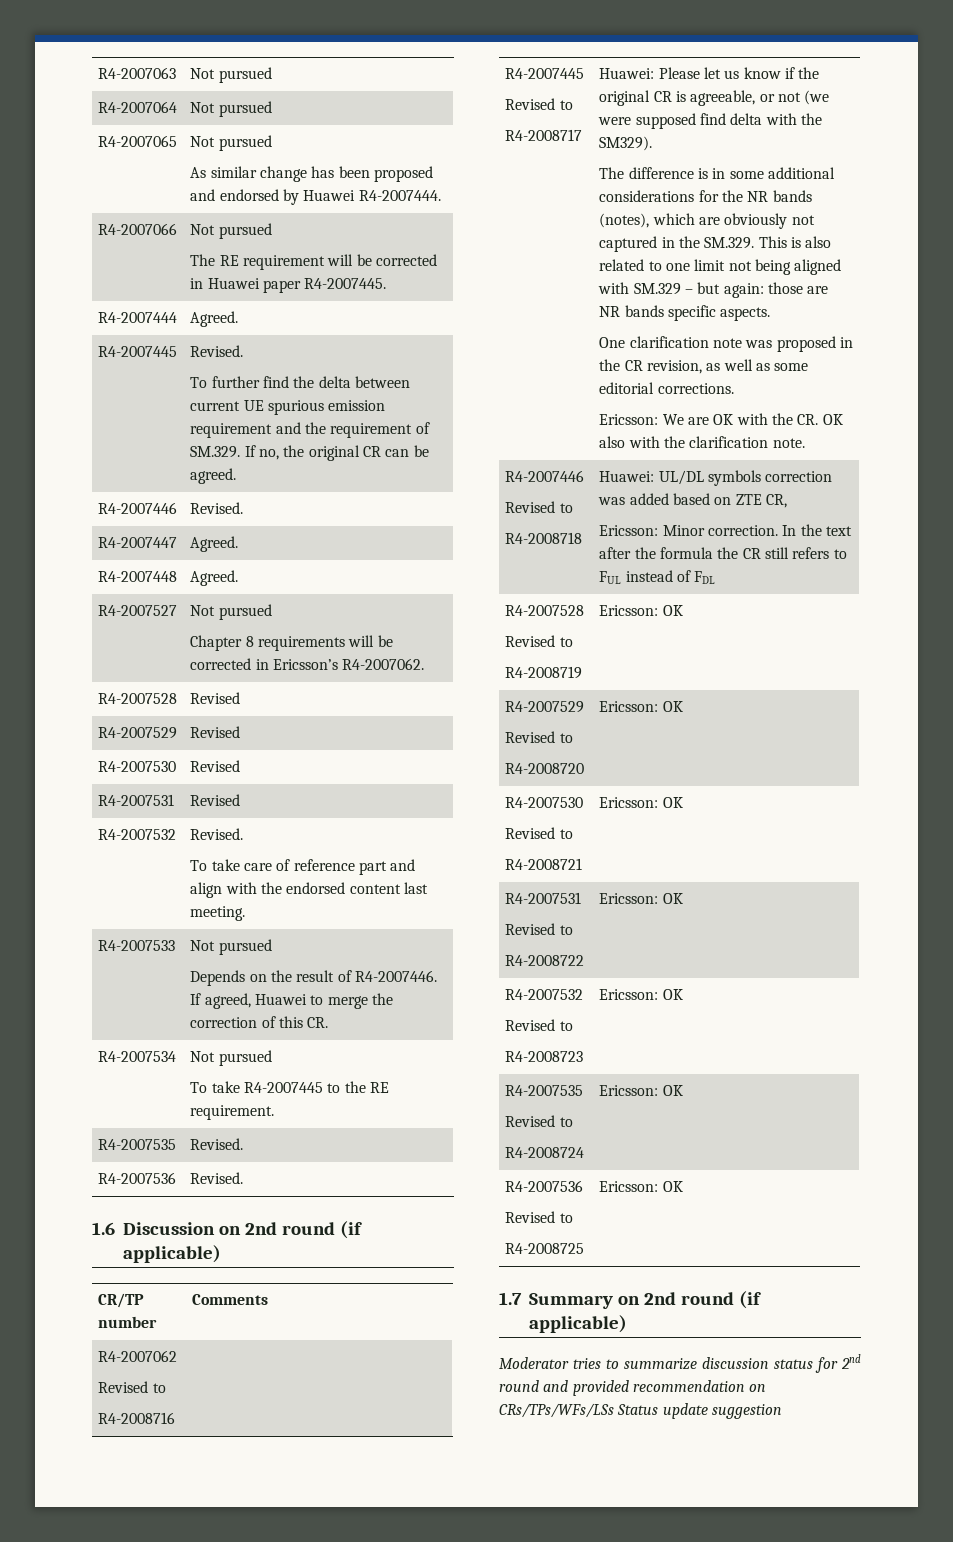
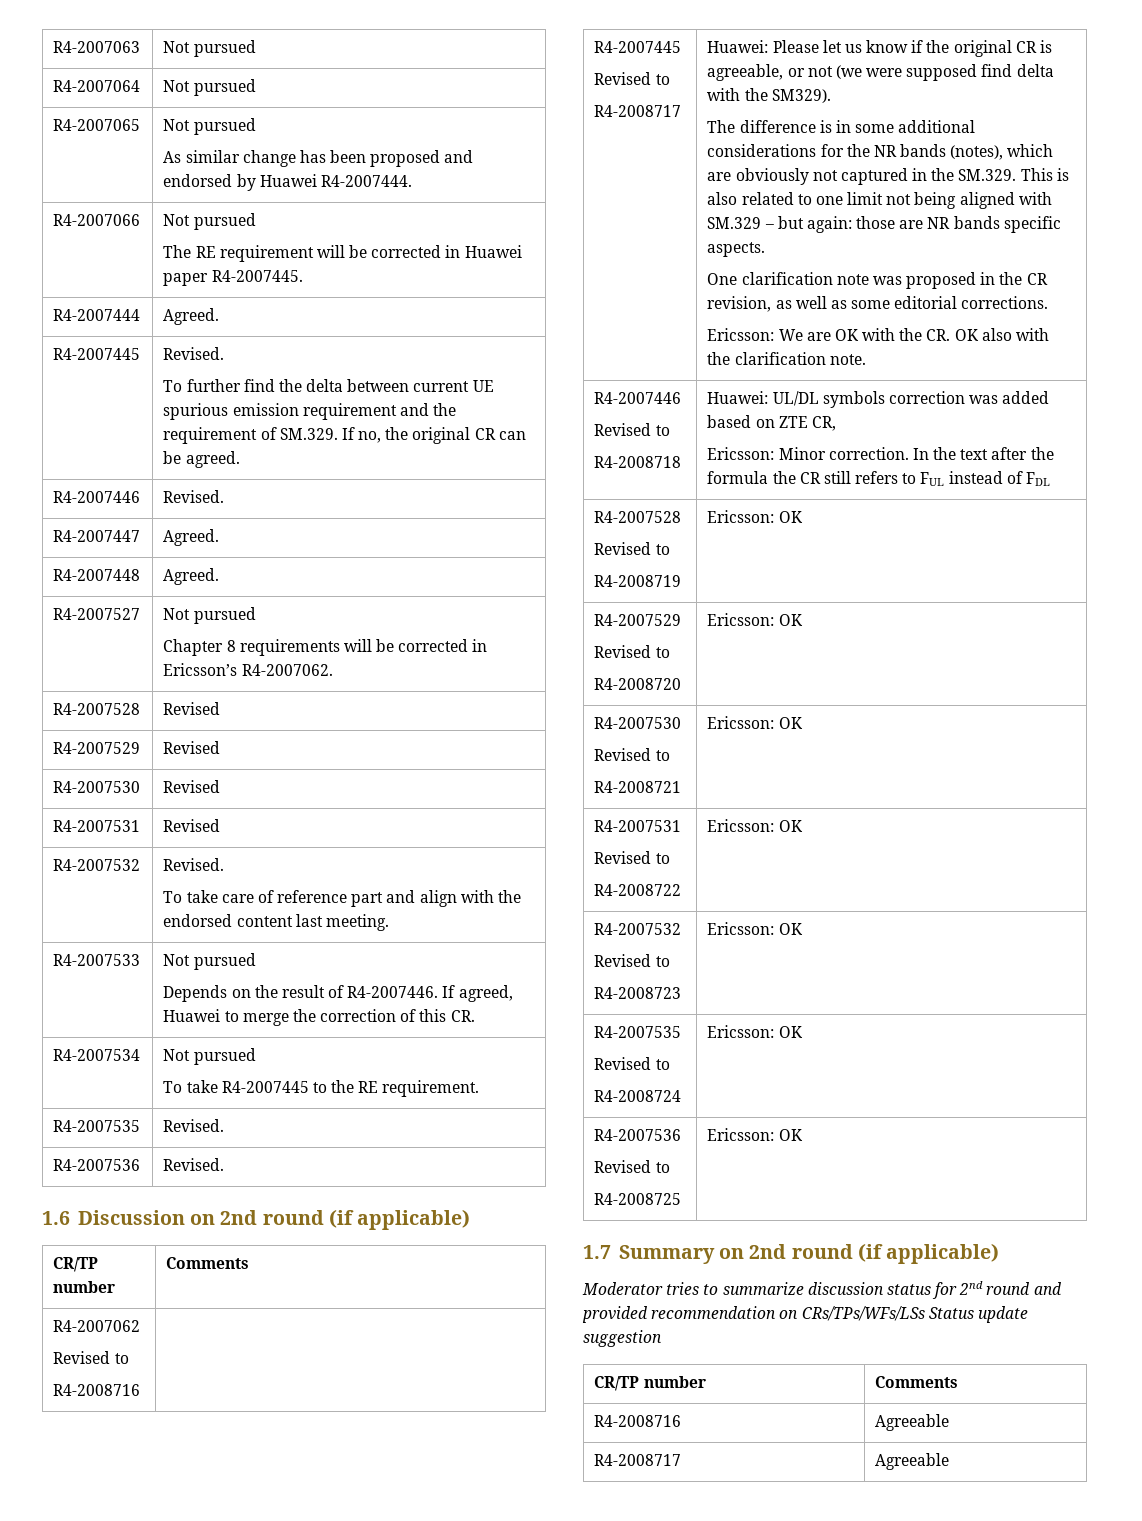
(782, 1411) none -> [594,1376,706,1391] [875,1376,959,1388] [594,1415,682,1427] [875,1414,950,1431] [594,1454,682,1466] [875,1453,950,1470] // CR/TP number | Comments // R4-2008716 | Agreeable // R4-2008717 | Agreeable

